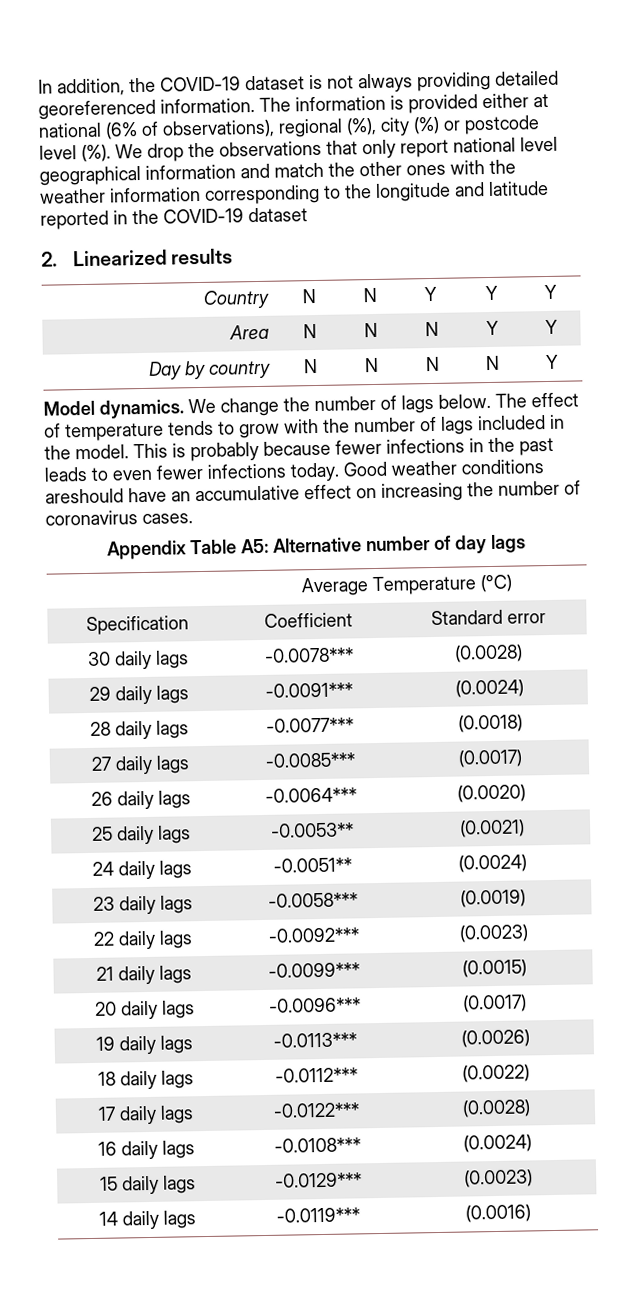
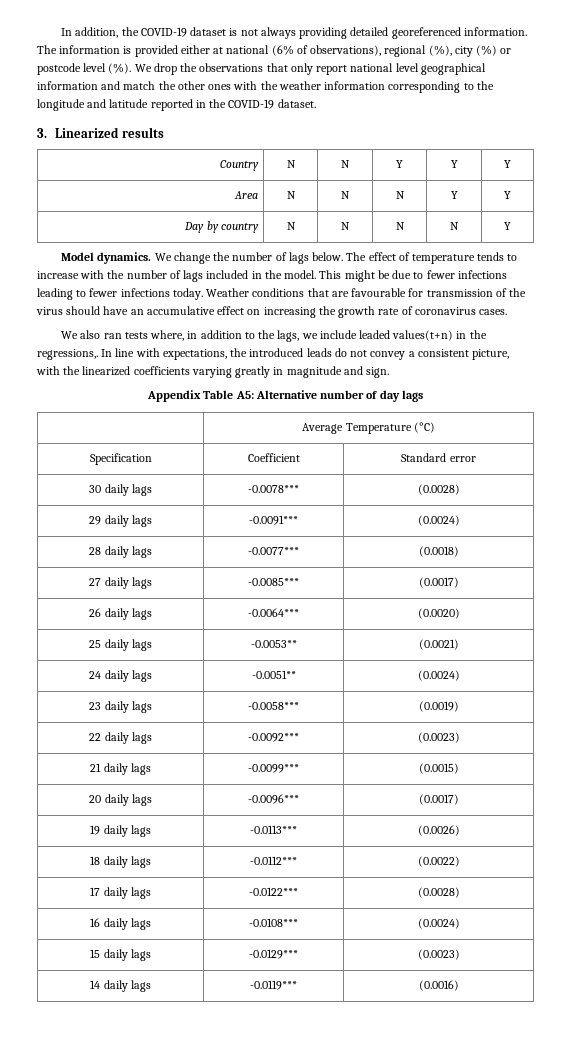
[248,207,308,223] [41,251,58,267] dataset // 2. -> [277,99,316,108] [37,128,47,138] dataset. // 3.
[239,423,280,439] grow -> [37,271,79,279] increase
[172,437,554,462] [44,459,544,482] [45,488,124,504] is probably because fewer infections in the past leads to even fewer infections today. Good weather conditions areshould -> [344,270,507,282] [37,288,527,300] [36,306,101,315] might be due to fewer infections leading to fewer infections today. Weather conditions that are favourable for transmission of the virus should
[498,480,560,496] number -> [338,306,400,318] growth rate
(193, 519) none -> [61,330,487,342] [37,348,510,360] [36,366,390,378] // We also ran tests where, in addition to the lags, we include leaded values(t+n) in the regressions,. In line with expectations, the introduced leads do not convey a consistent picture, with the linearized coefficients varying greatly in magnitude and sign.

